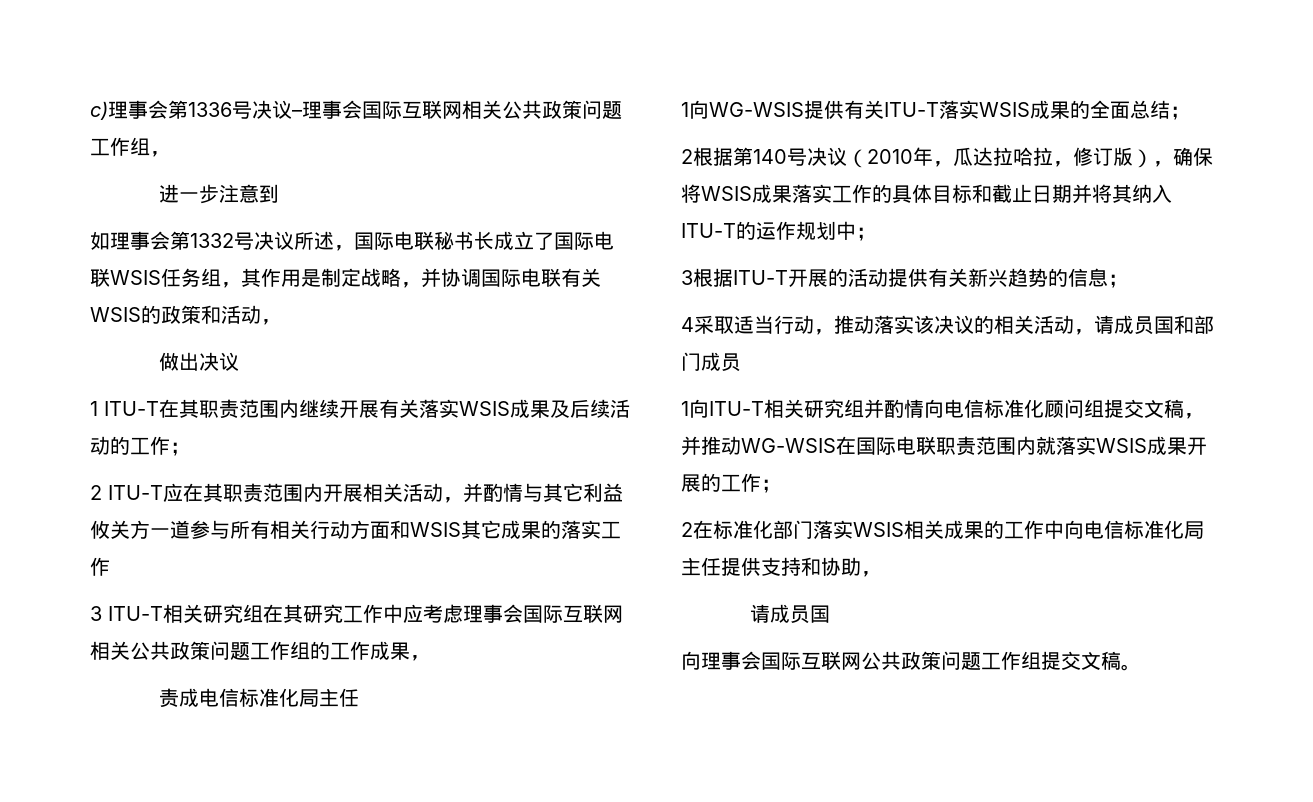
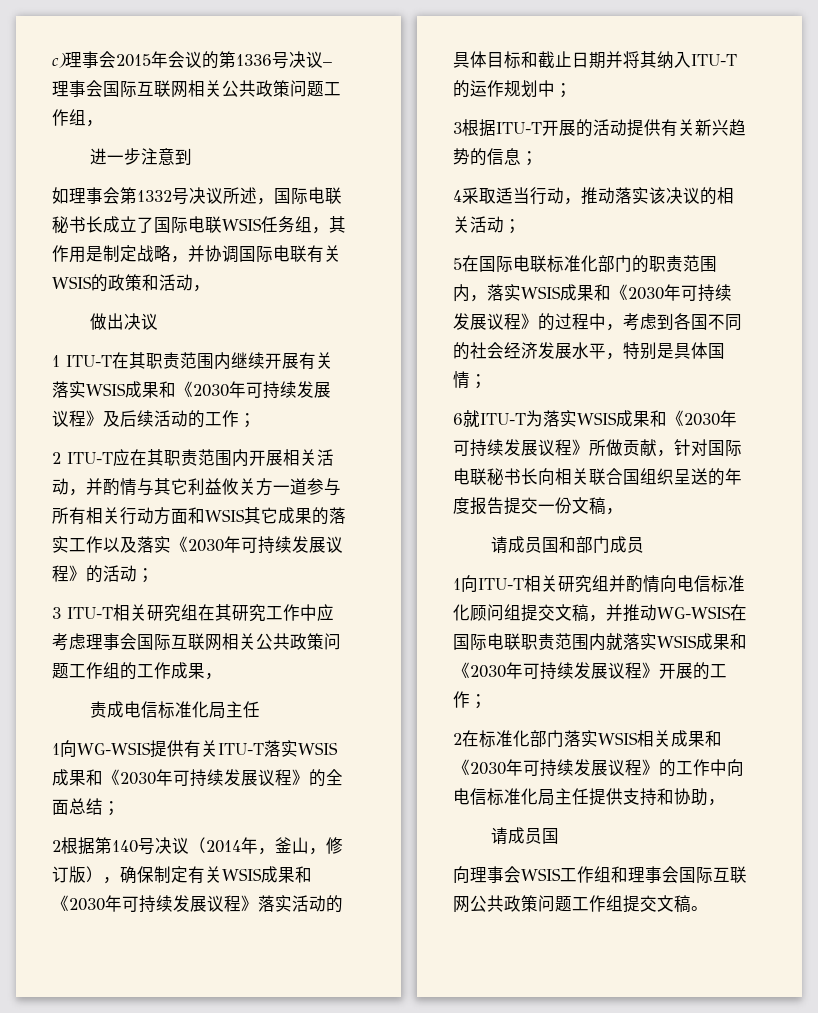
(168, 109) none -> [116,51,219,69] 2015年会议的
(550, 409) none -> [159,381,331,399] [52,410,103,427] 和《2030年可持续发展议程》
(110, 566) none -> [103,536,343,554] [52,565,154,583] 以及落实《2030年可持续发展议程》的活动；
(1070, 110) none -> [86,769,309,787] 和《2030年可持续发展议程》
[867,147,1213,168] [681,184,872,203] 2010年，瓜达拉哈拉，修订版），确保将WSIS成果落实工作 -> [206,837,343,855] [52,866,312,884] [52,895,326,913] 2014年，釜山，修订版），确保制定有关WSIS成果和《2030年可持续发展议程》落实活动
[1074,329,1094,335] ， -> [504,219,521,234] [453,255,717,273] [453,284,732,302] [453,313,742,331] [453,342,725,360] [453,371,487,389] [453,410,737,427] [453,439,742,457] [453,468,742,486] [453,497,623,515] ； // 5在国际电联标准化部门的职责范围内，落实WSIS成果和《2030年可持续发展议程》的过程中，考虑到各国不同的社会经济发展水平，特别是具体国情； // 6就ITU-T为落实WSIS成果和《2030年可持续发展议程》所做贡献，针对国际电联秘书长向相关联合国组织呈送的年度报告提交一份文稿， //
(1187, 446) none -> [730,633,747,650] [453,662,659,680] 和《2030年可持续发展议程》
(984, 530) none -> [705,730,722,747] [453,759,659,777] 和《2030年可持续发展议程》
(761, 660) none -> [521,866,679,883] WSIS工作组和理事会

